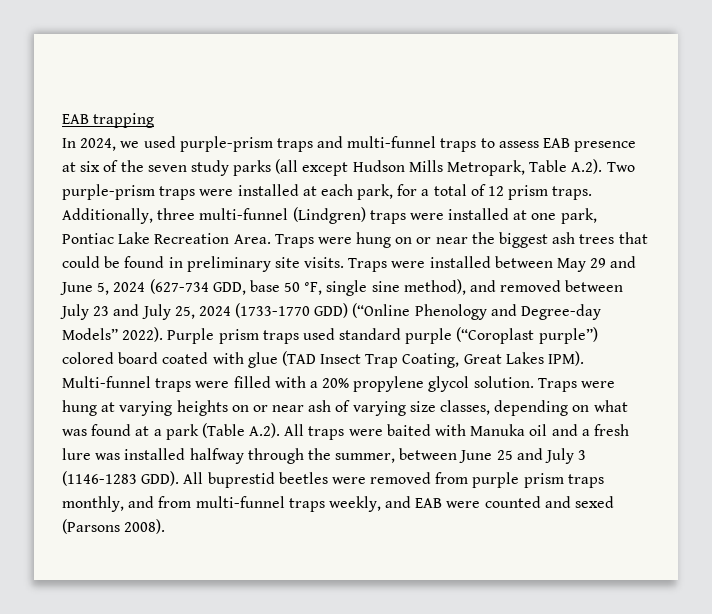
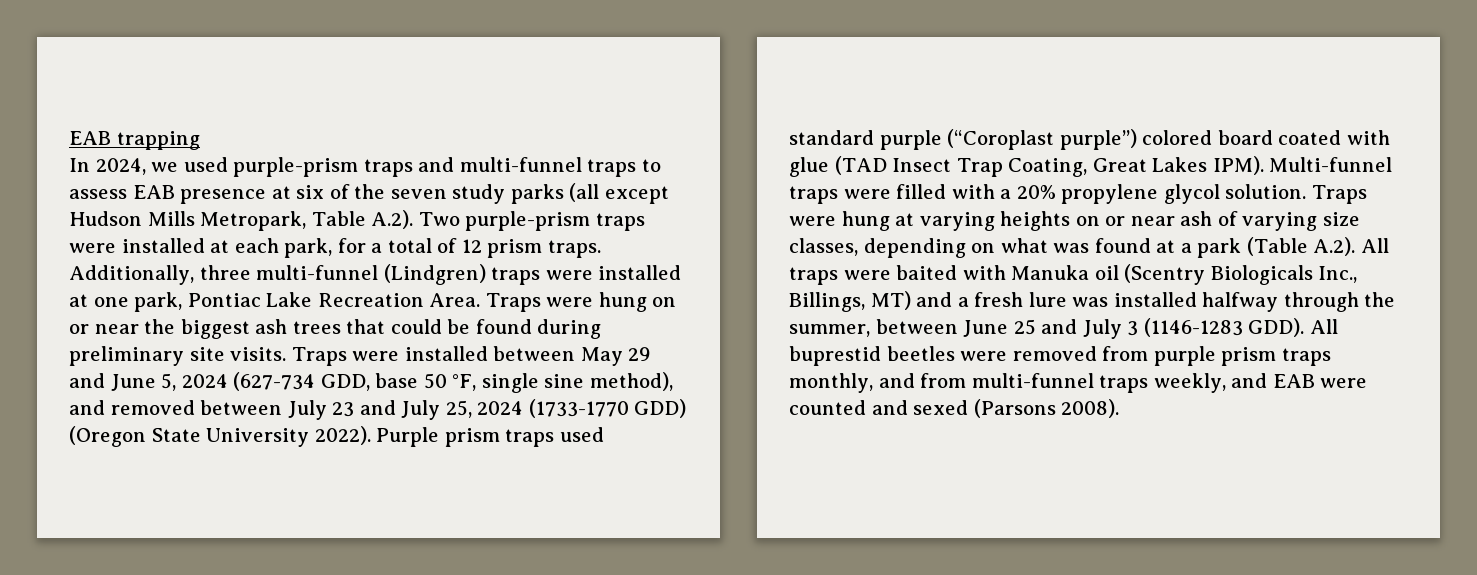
[168,257,183,268] in -> [537,319,602,339] during
[352,303,602,320] [62,328,118,340] (“Online Phenology and Degree-day Models” -> [69,426,310,447] (Oregon State University
(548, 430) none -> [1124,264,1358,285] [789,291,911,312] (Scentry Biologicals Inc., Billings, MT)

